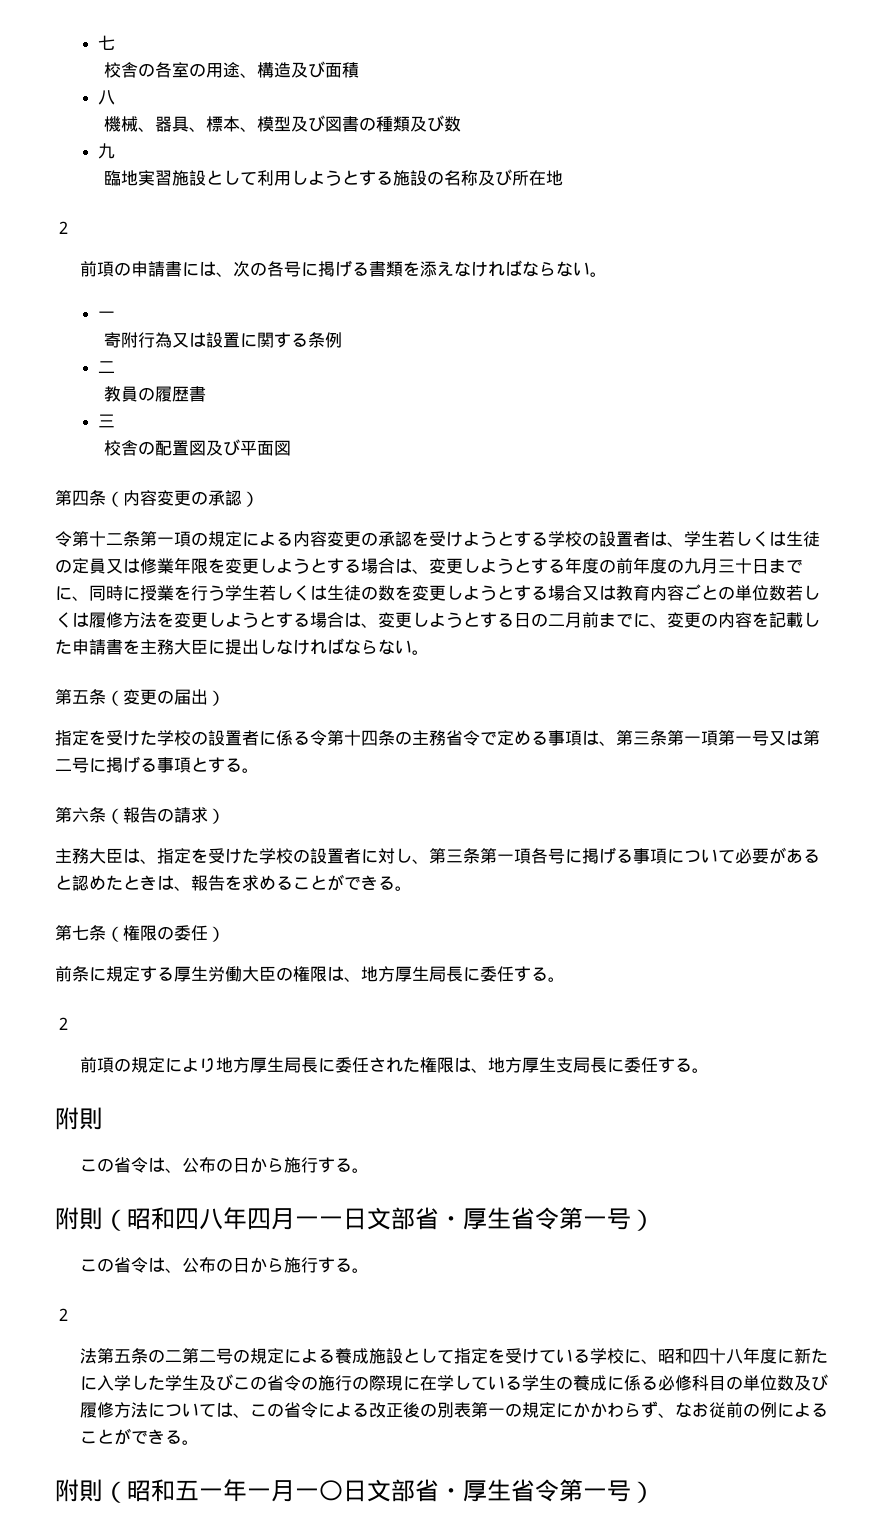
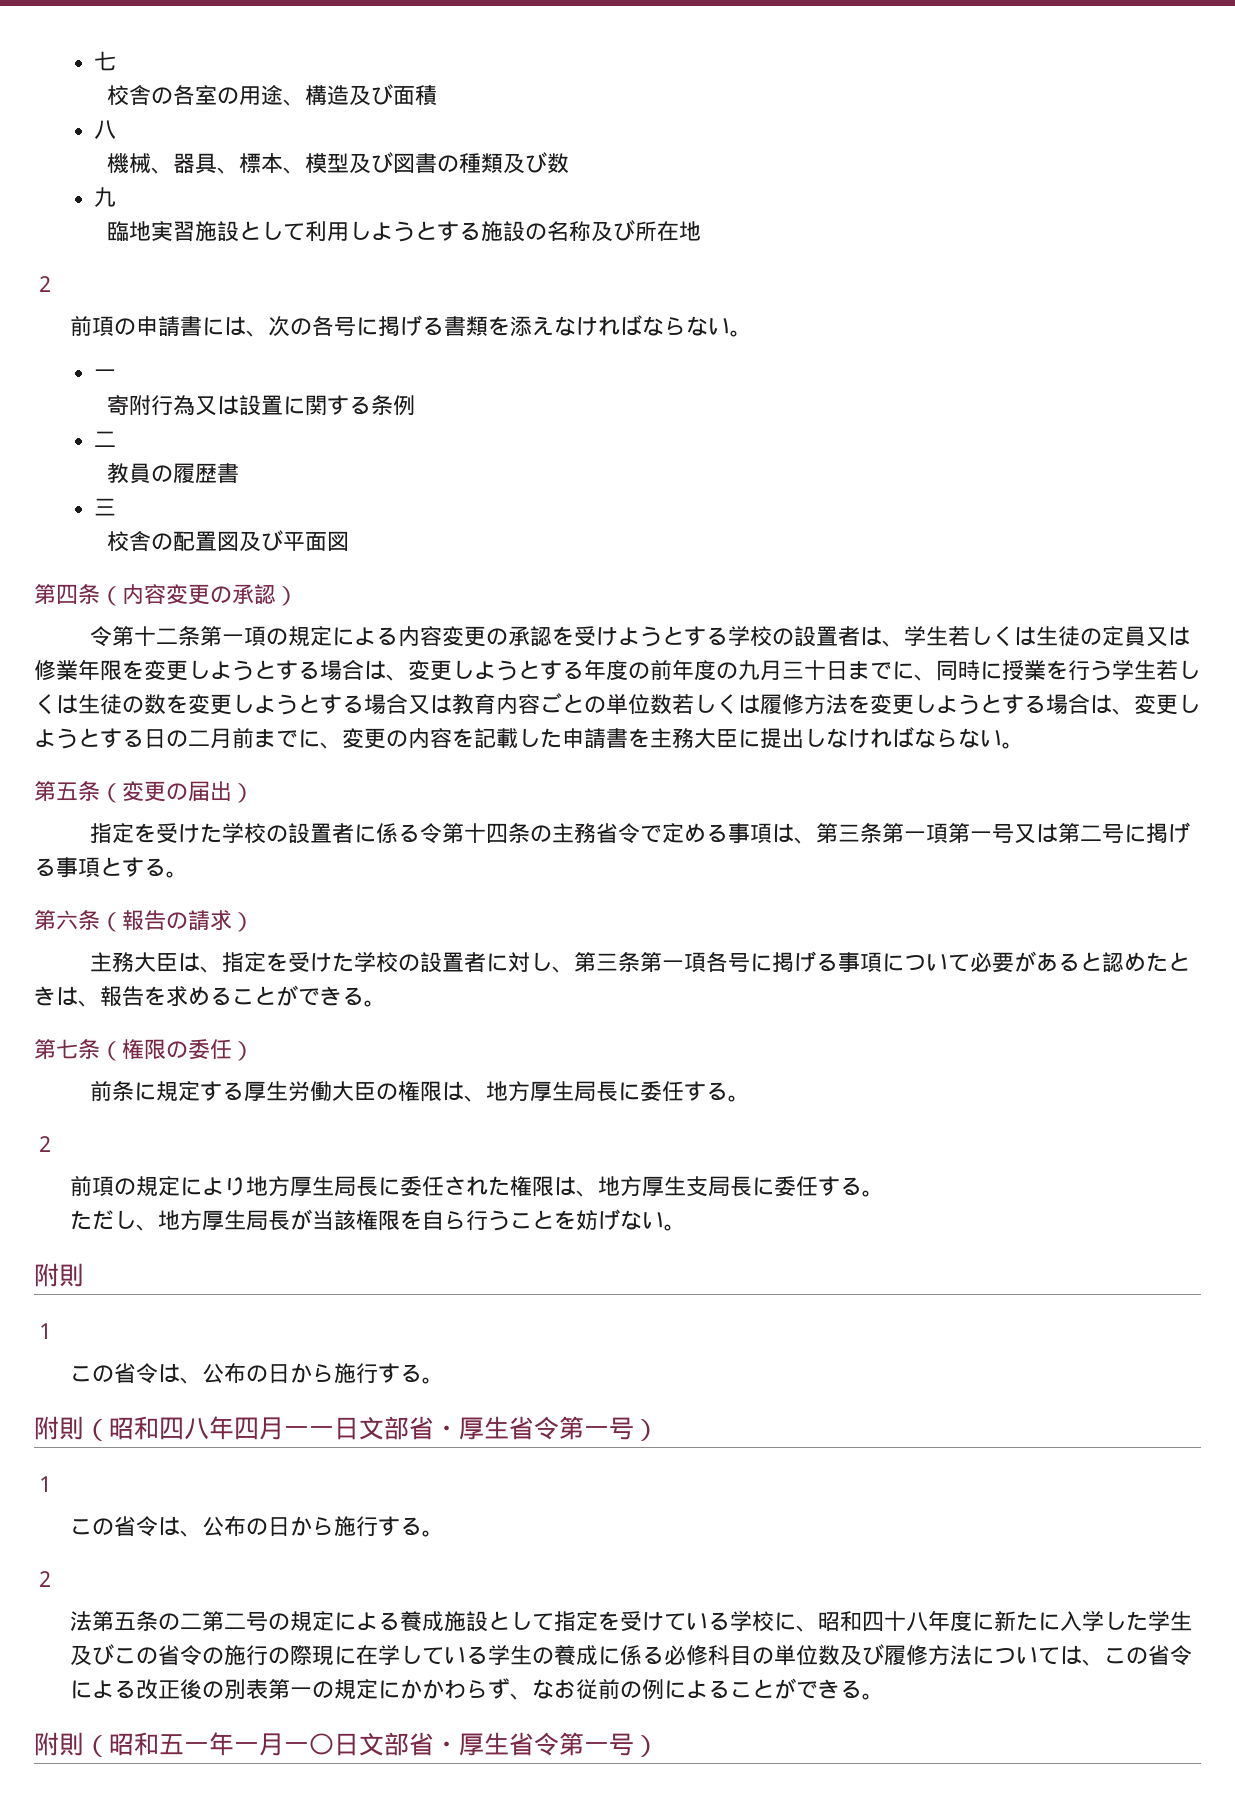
[55,1107,103,1130] // 附則 -> [70,1209,687,1231] [34,1263,84,1287] [34,1323,56,1339] // ただし、地方厚生局長が当該権限を自ら行うことを妨げない。 // 附則 // １
(655, 1220) none -> [34,1476,56,1492] // １

